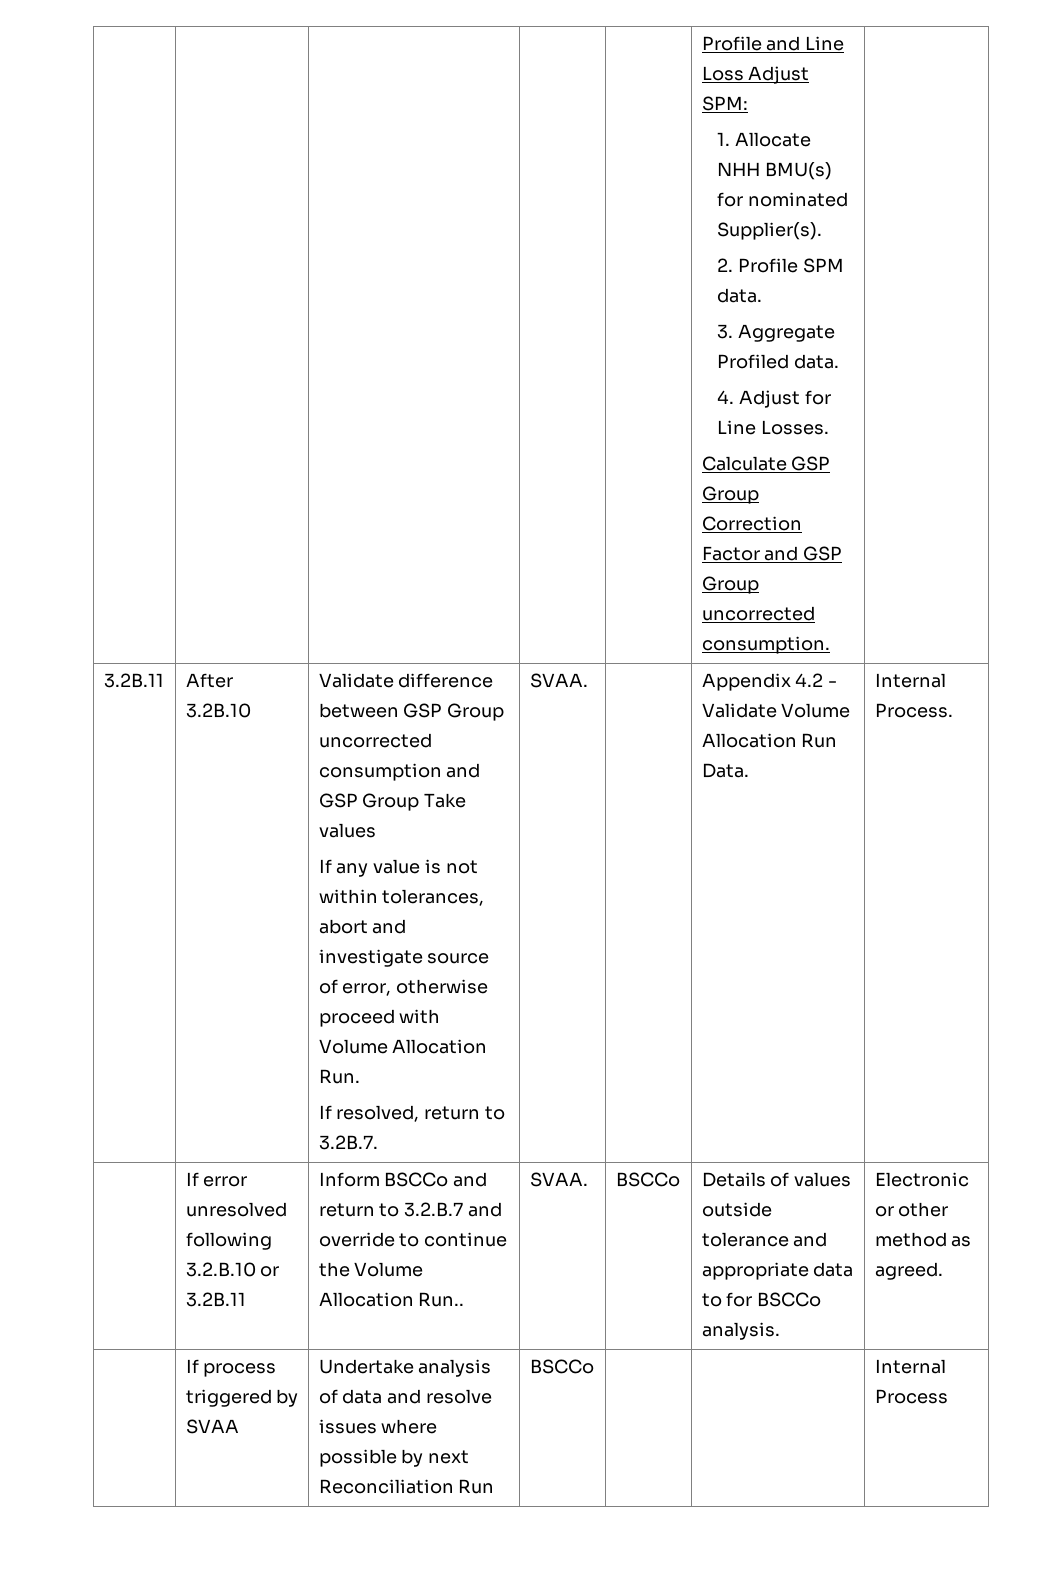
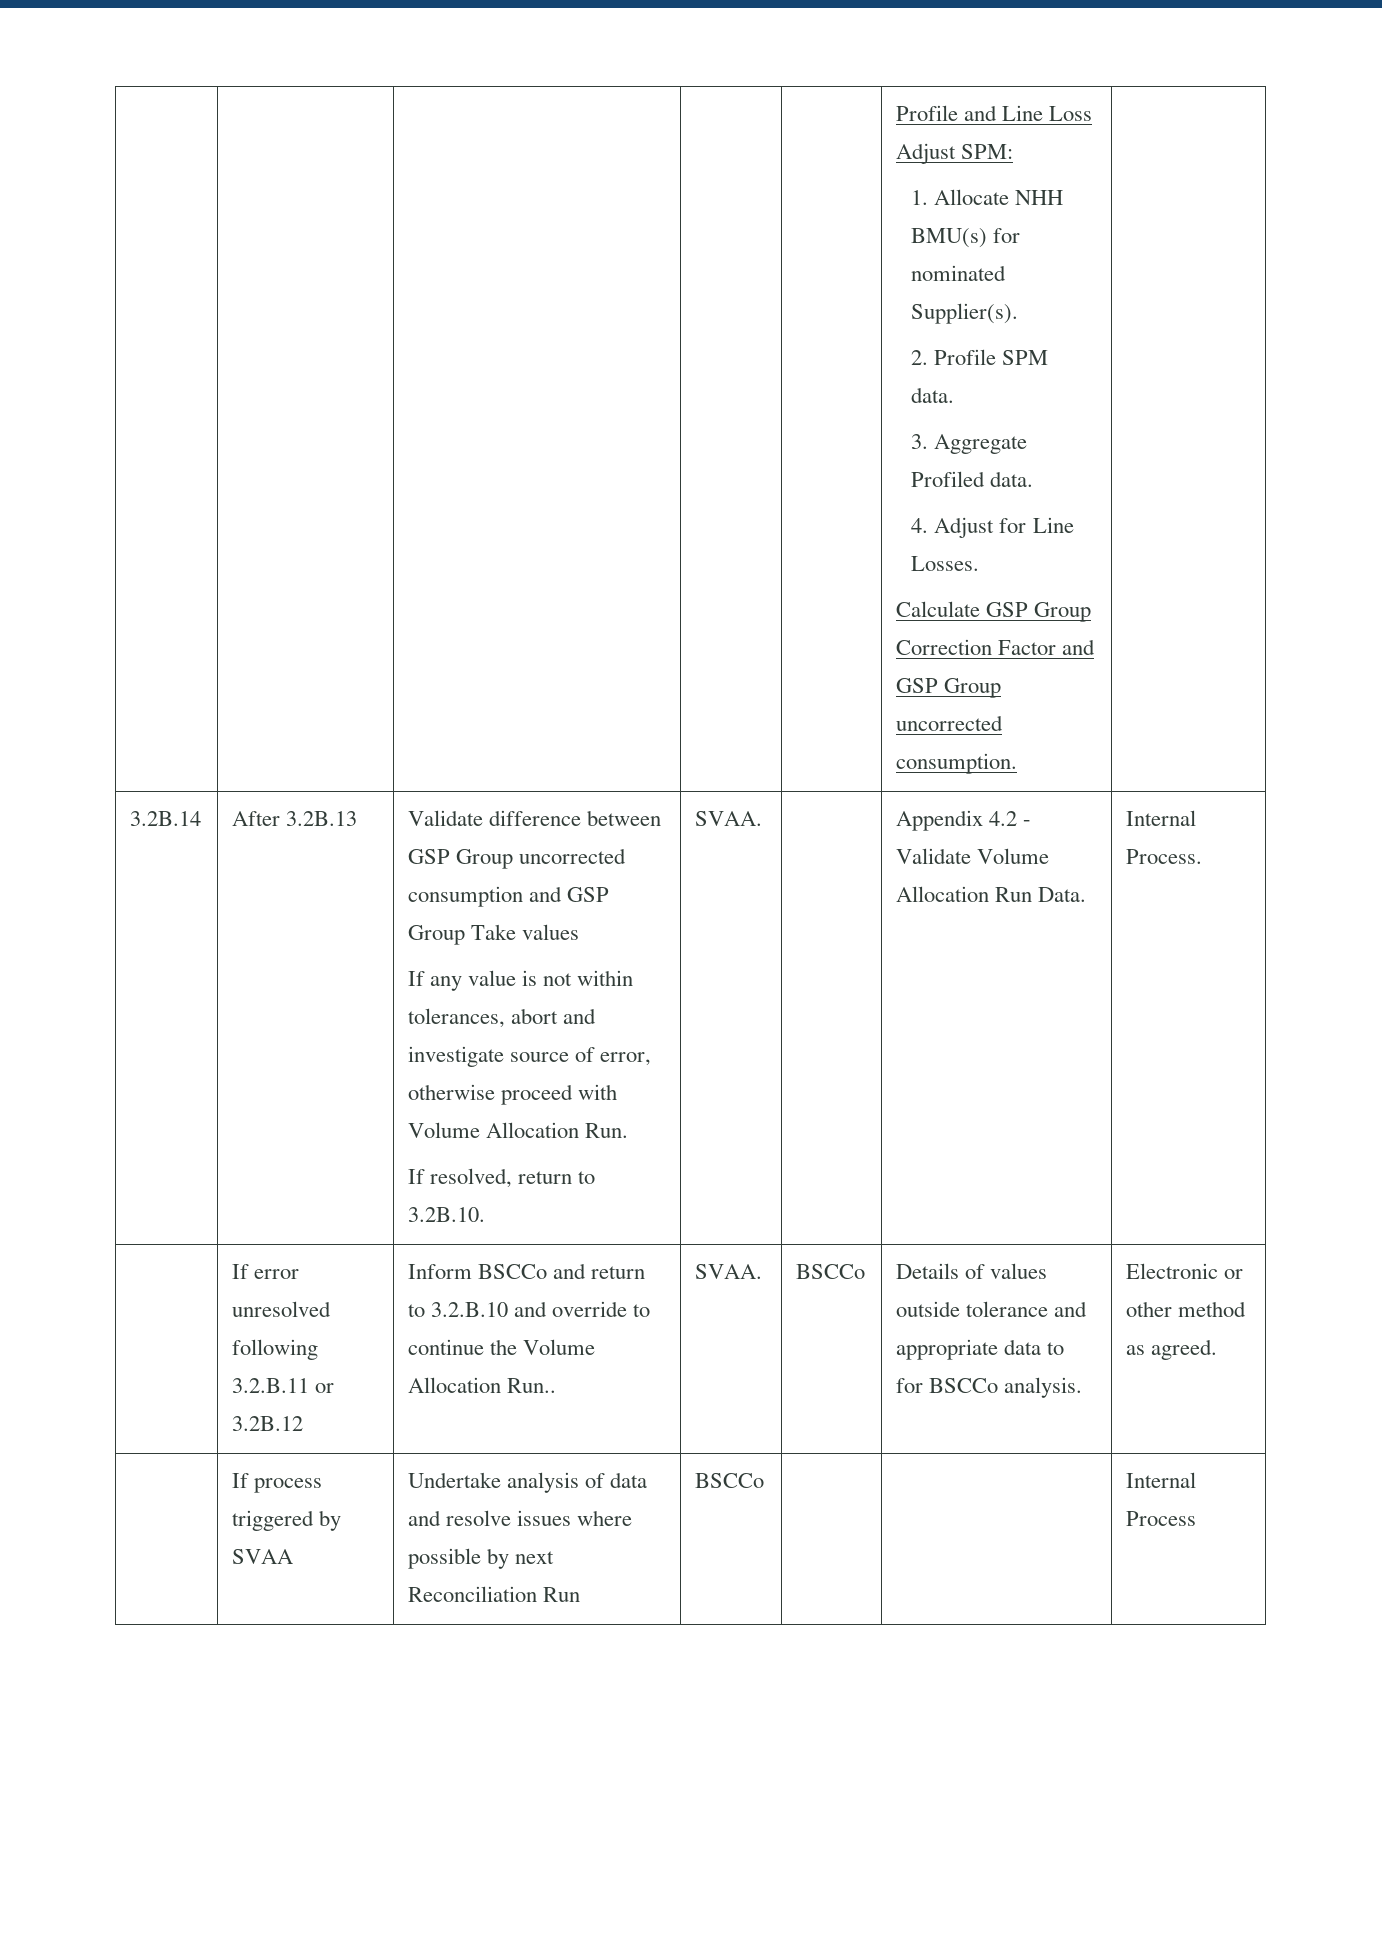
[103,673,164,688] 3.2B.11 -> [130,811,202,826] 3.2B.14
[185,703,251,718] 3.2B.10 -> [286,811,358,826] 3.2B.13
[318,1135,378,1150] 3.2B.7. -> [408,1207,486,1222] 3.2B.10.
[185,1262,280,1277] [185,1292,246,1307] 3.2.B.10 or 3.2B.11 -> [232,1378,335,1393] [232,1416,304,1431] 3.2.B.11 or 3.2B.12
[404,1202,464,1217] 3.2.B.7 -> [431,1302,509,1317] 3.2.B.10

